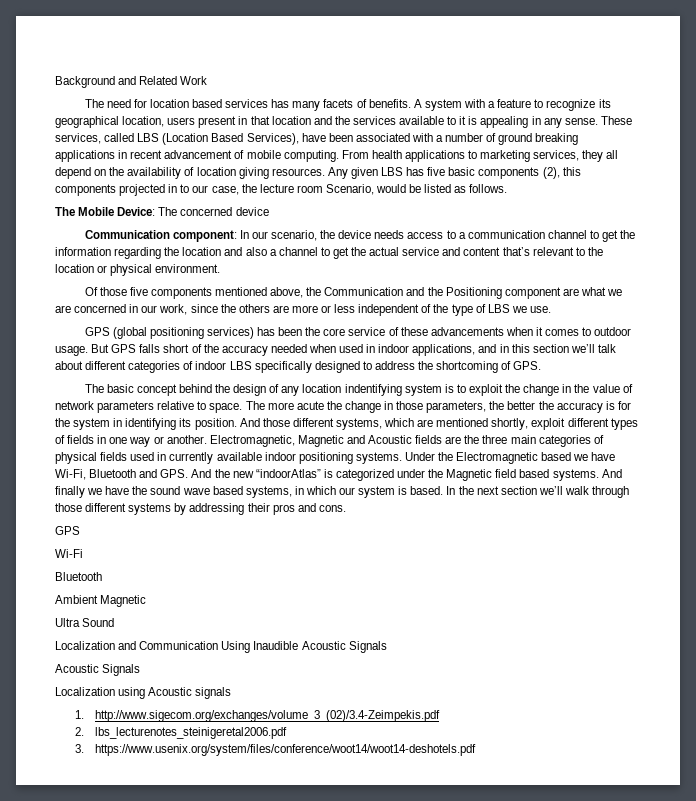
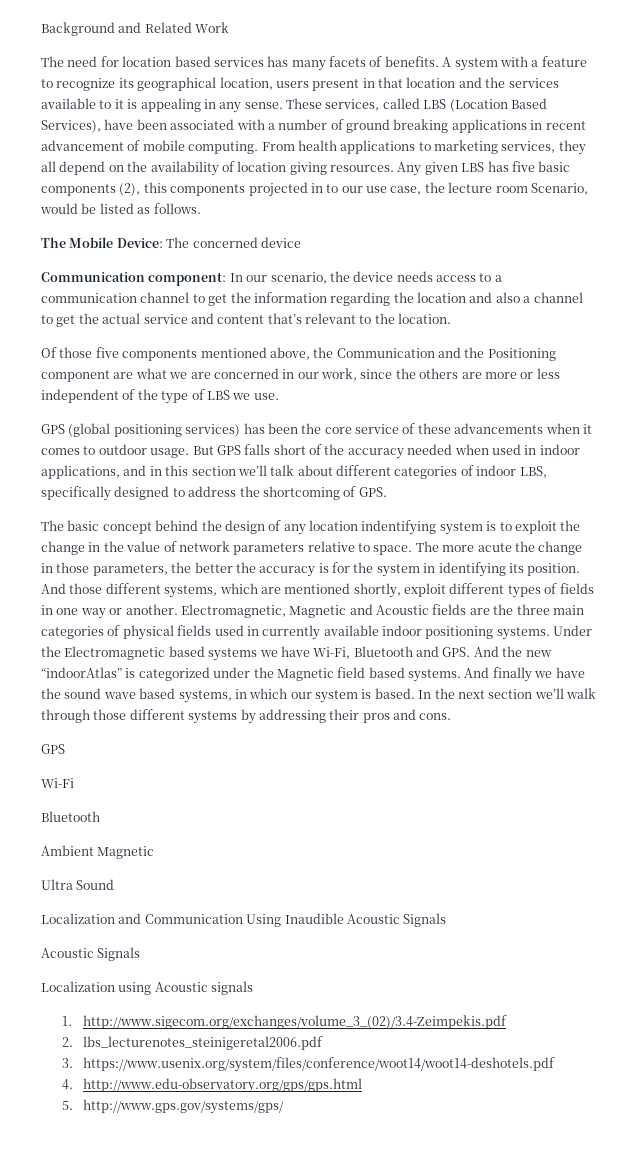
(209, 189) none -> [366,186,387,193] use
[55,264,221,276] location or physical environment. -> [398,313,452,324] location.
[229,361,252,370] LBS -> [519,466,547,478] LBS,
(572, 456) none -> [208,648,258,661] systems
(476, 750) none -> [61,1078,362,1093] [61,1099,284,1114] // 4. http://www.edu-observatory.org/gps/gps.html // 5. http://www.gps.gov/systems/gps/

